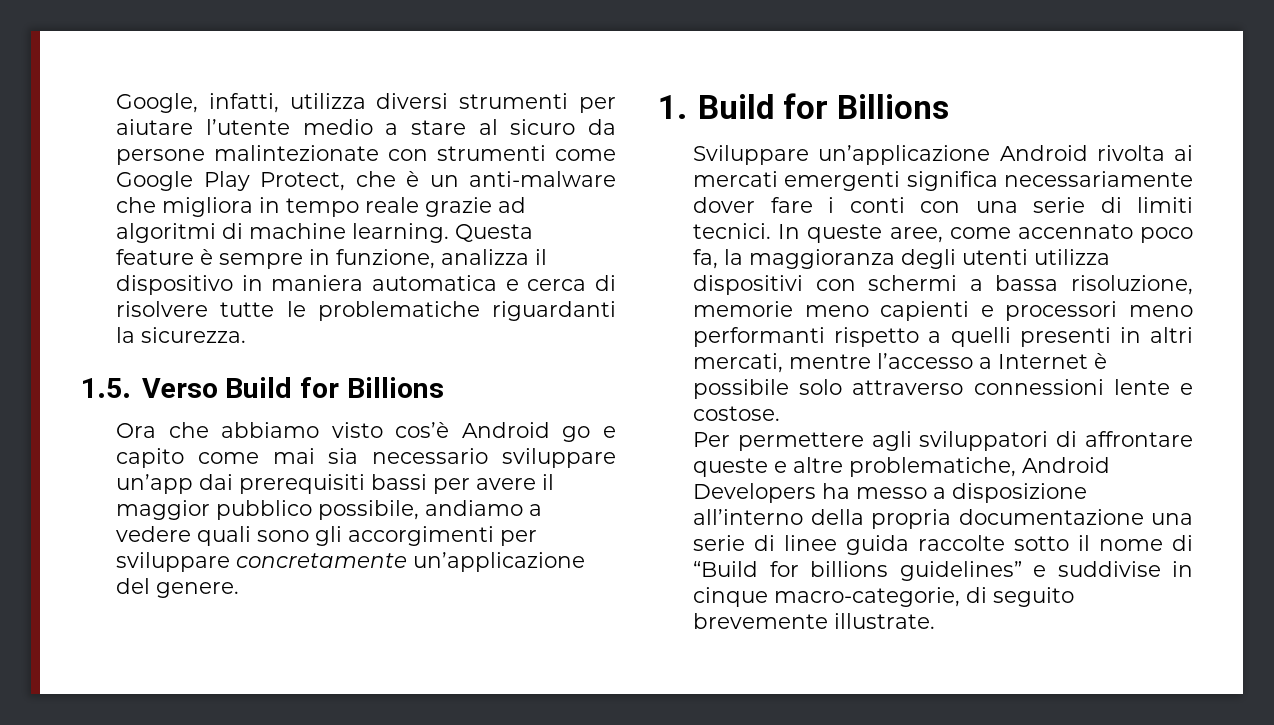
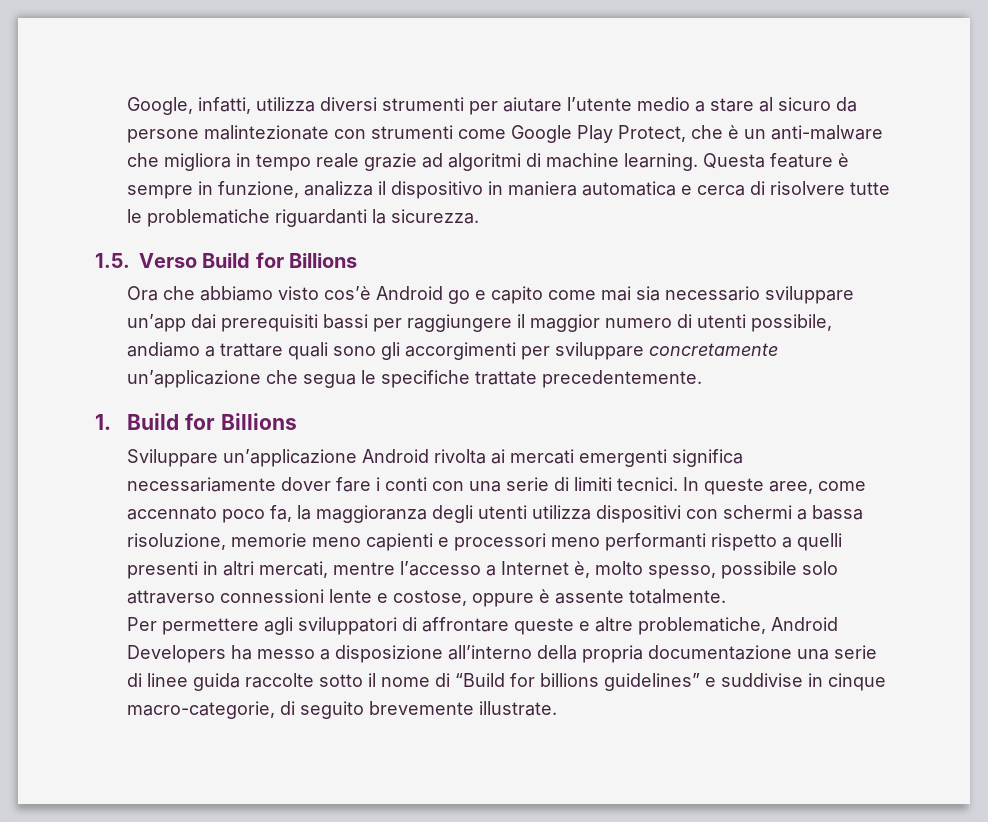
[476,478,537,490] avere -> [407,314,513,332] raggiungere
[216,500,313,520] pubblico -> [605,314,747,328] numero di utenti
[116,526,192,542] vedere -> [220,343,284,357] trattare
[116,578,240,598] del genere. -> [266,370,703,388] che segua le specifiche trattate precedentemente.
[1094,353,1108,369] è -> [574,561,717,579] è, molto spesso,
[693,406,781,421] costose. -> [393,589,727,607] costose, oppure è assente totalmente.

